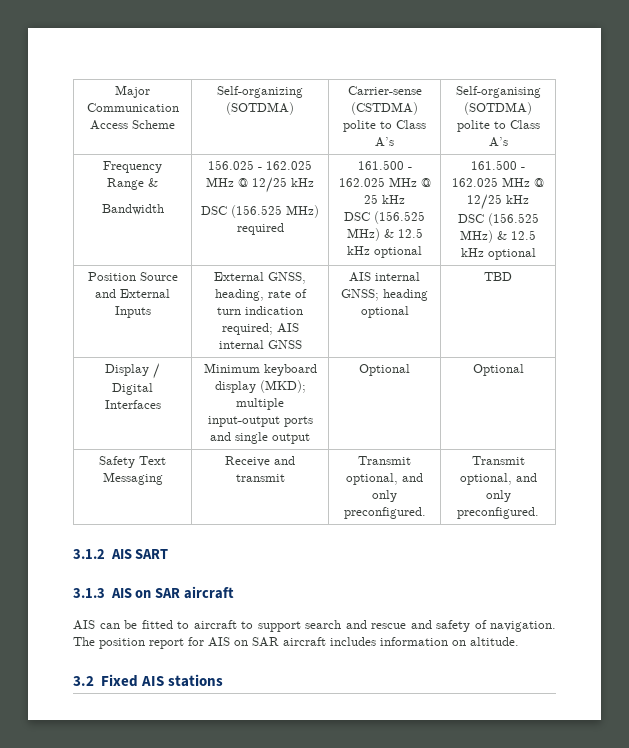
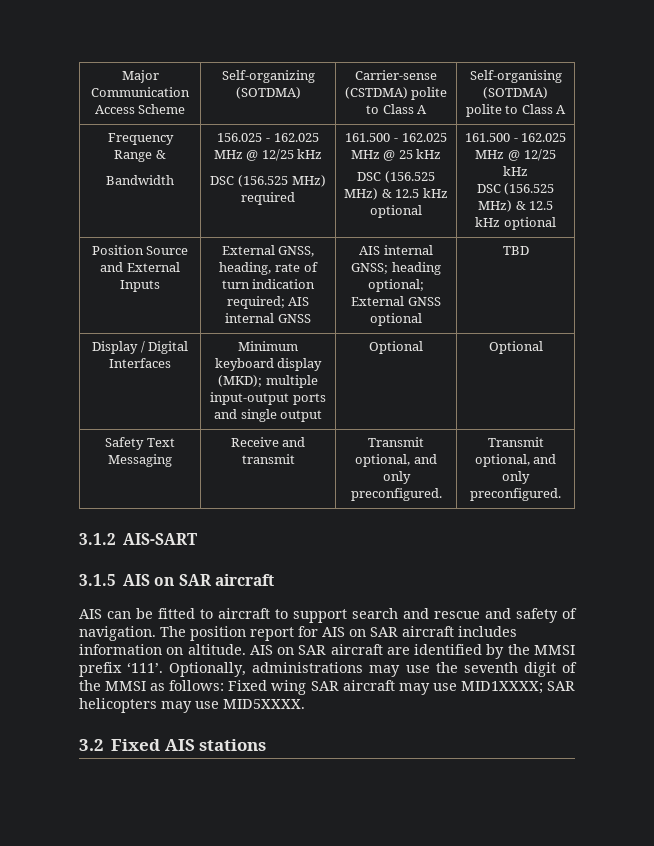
[375,137,394,147] A’s -> [417,105,428,114] A
[488,137,508,147] A’s -> [556,105,567,114] A
(428, 295) none -> [368,279,424,292] [351,296,441,306] optional; External GNSS
[110,549,169,559] [73,588,105,598] AIS SART // 3.1.3 -> [123,533,198,545] [79,574,116,586] AIS-SART // 3.1.5
(519, 641) none -> [249,644,575,659] [79,662,577,677] [79,680,575,695] [79,698,305,713] AIS on SAR aircraft are identified by the MMSI prefix ‘111’. Optionally, administrations may use the seventh digit of the MMSI as follows: Fixed wing SAR aircraft may use MID1XXXX; SAR helicopters may use MID5XXXX.

